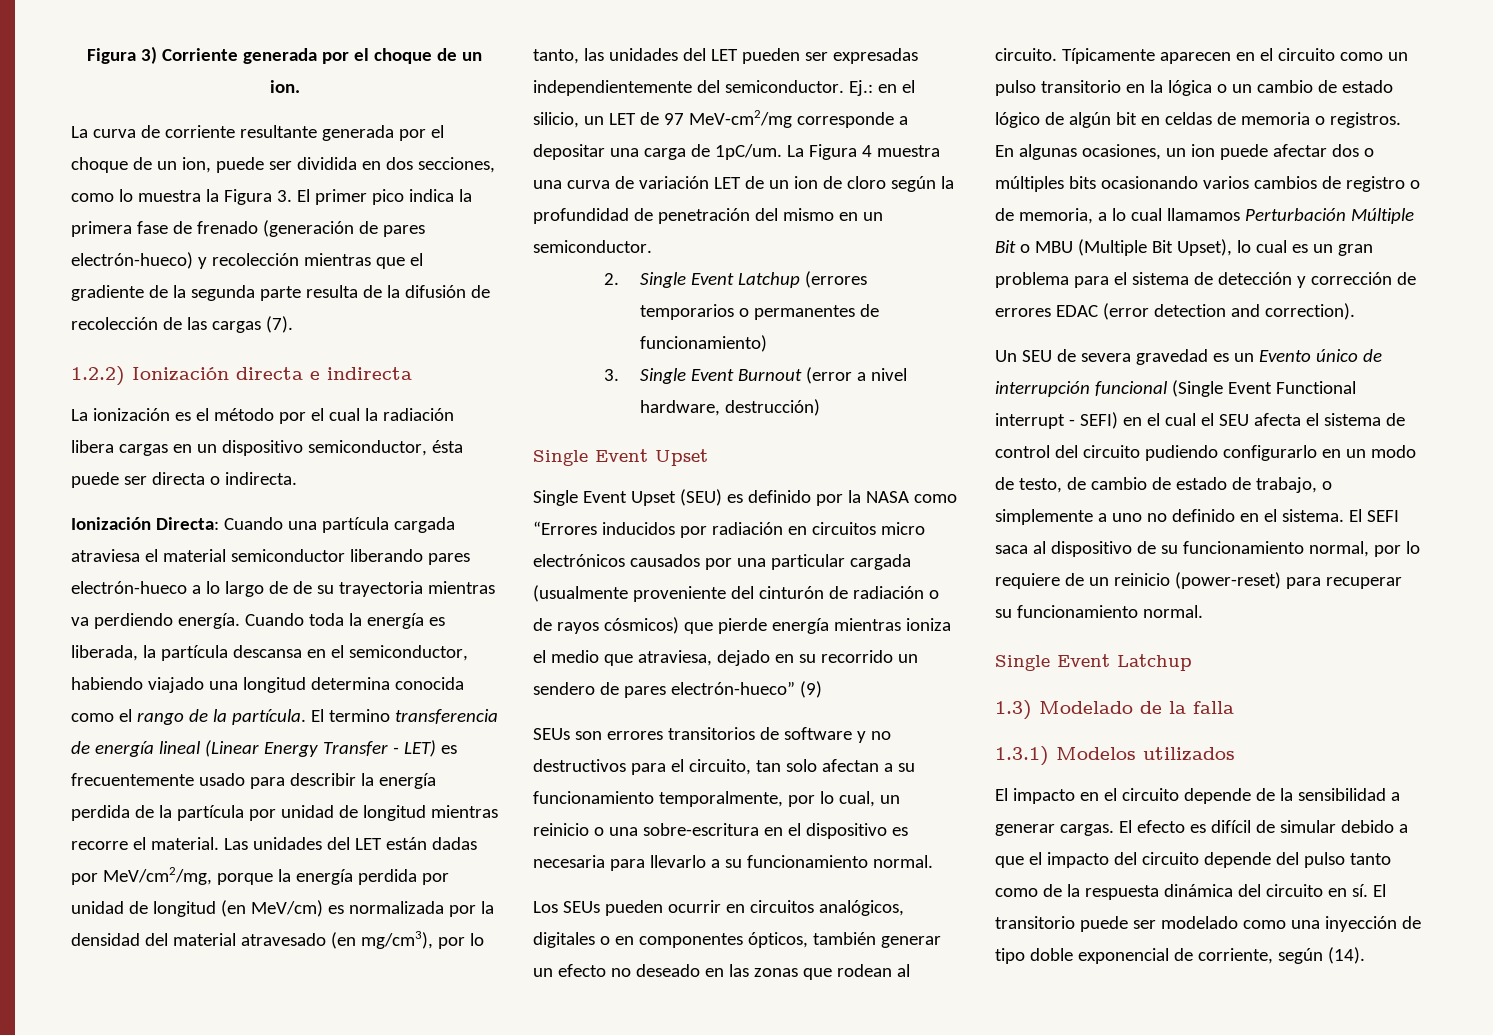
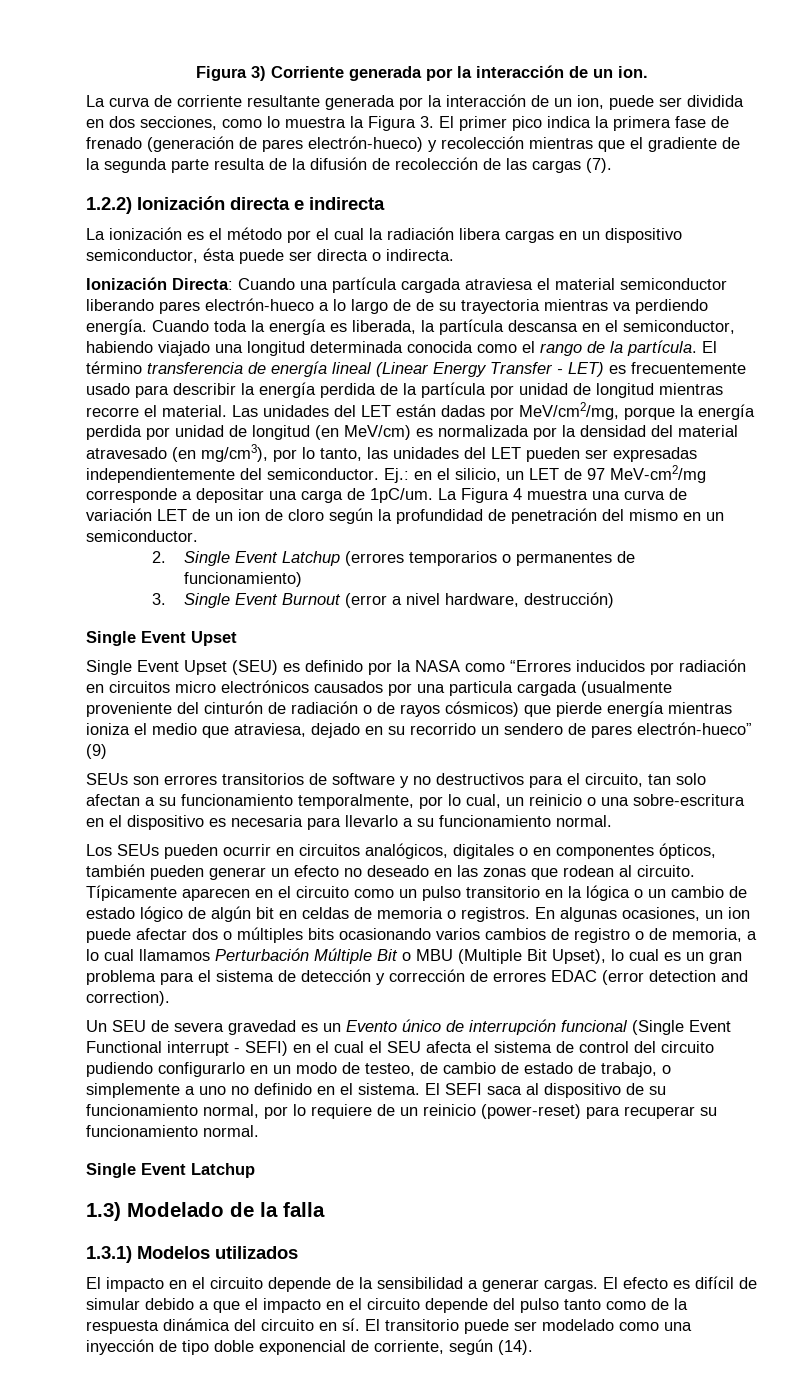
[353,48,432,64] el choque -> [456,65,564,78] la interacción
[430,125,444,138] [71,157,128,173] el choque -> [428,94,526,107] la interacción
[310,677,390,690] determina -> [310,341,403,353] determinada
[328,709,390,722] termino -> [86,361,142,374] término
[770,554,845,570] particular -> [449,681,513,696] particula
(876, 938) none -> [150,865,204,880] pueden
[1018,478,1062,493] testo, -> [365,1063,415,1076] testeo,
[1113,852,1137,865] del -> [326,1298,362,1310] en el

